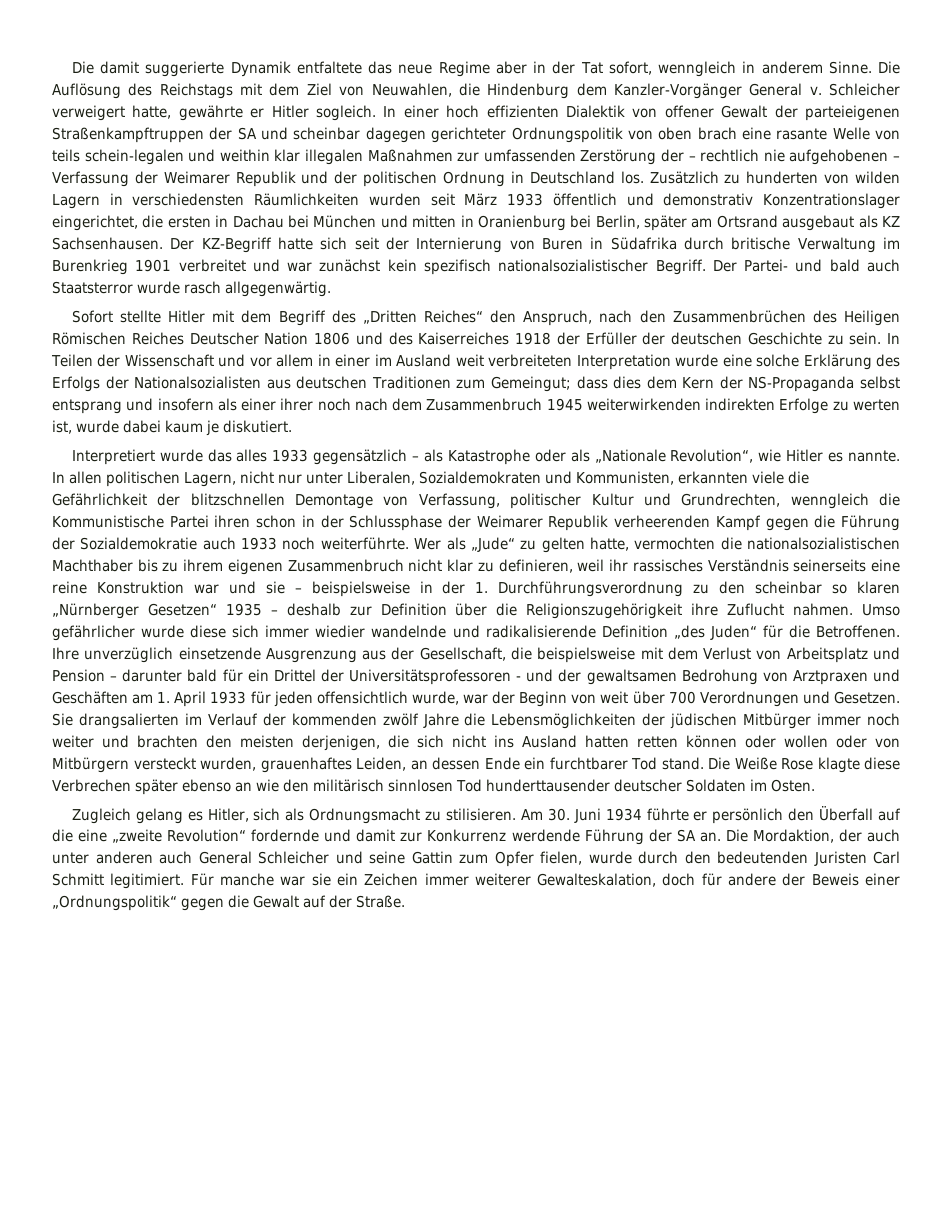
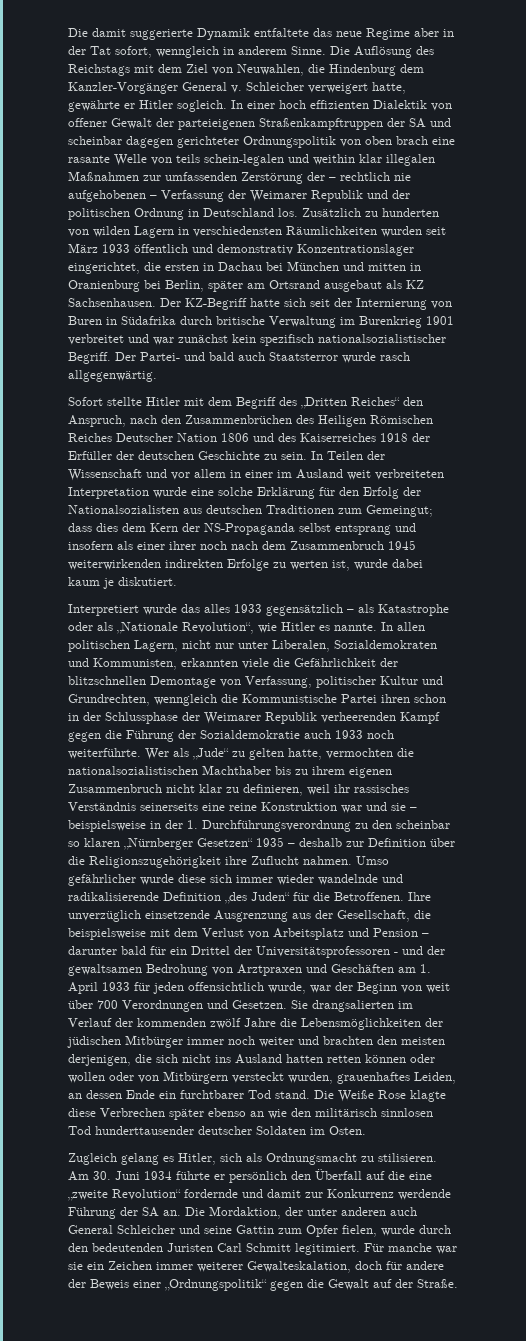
[876,354,901,367] [52,376,100,392] des Erfolgs -> [319,487,399,499] für den Erfolg
[315,625,366,638] wiedier -> [277,874,314,885] wieder
[866,829,900,842] auch -> (303, 1211) none

